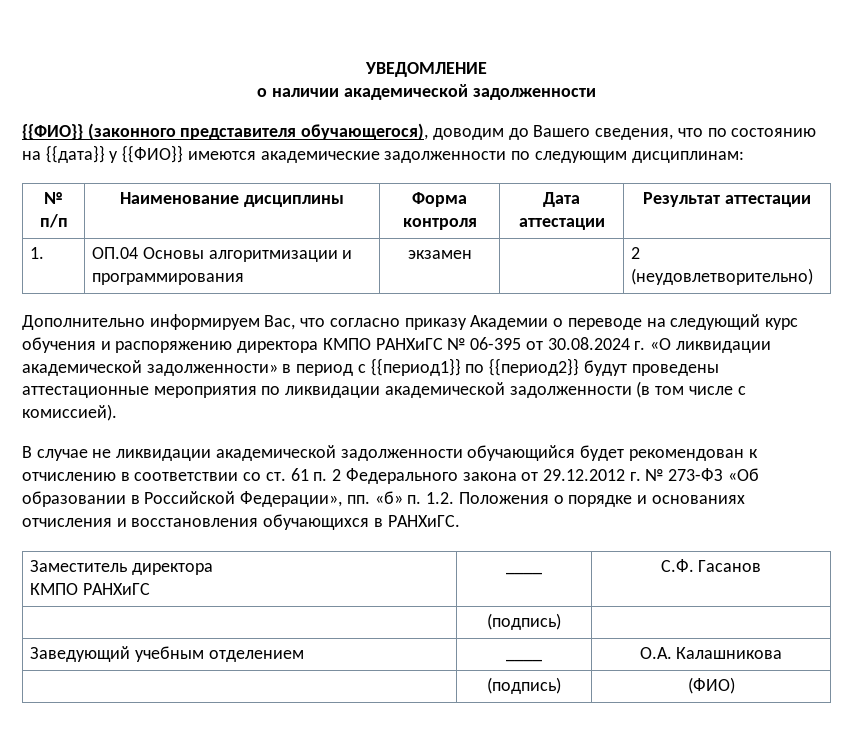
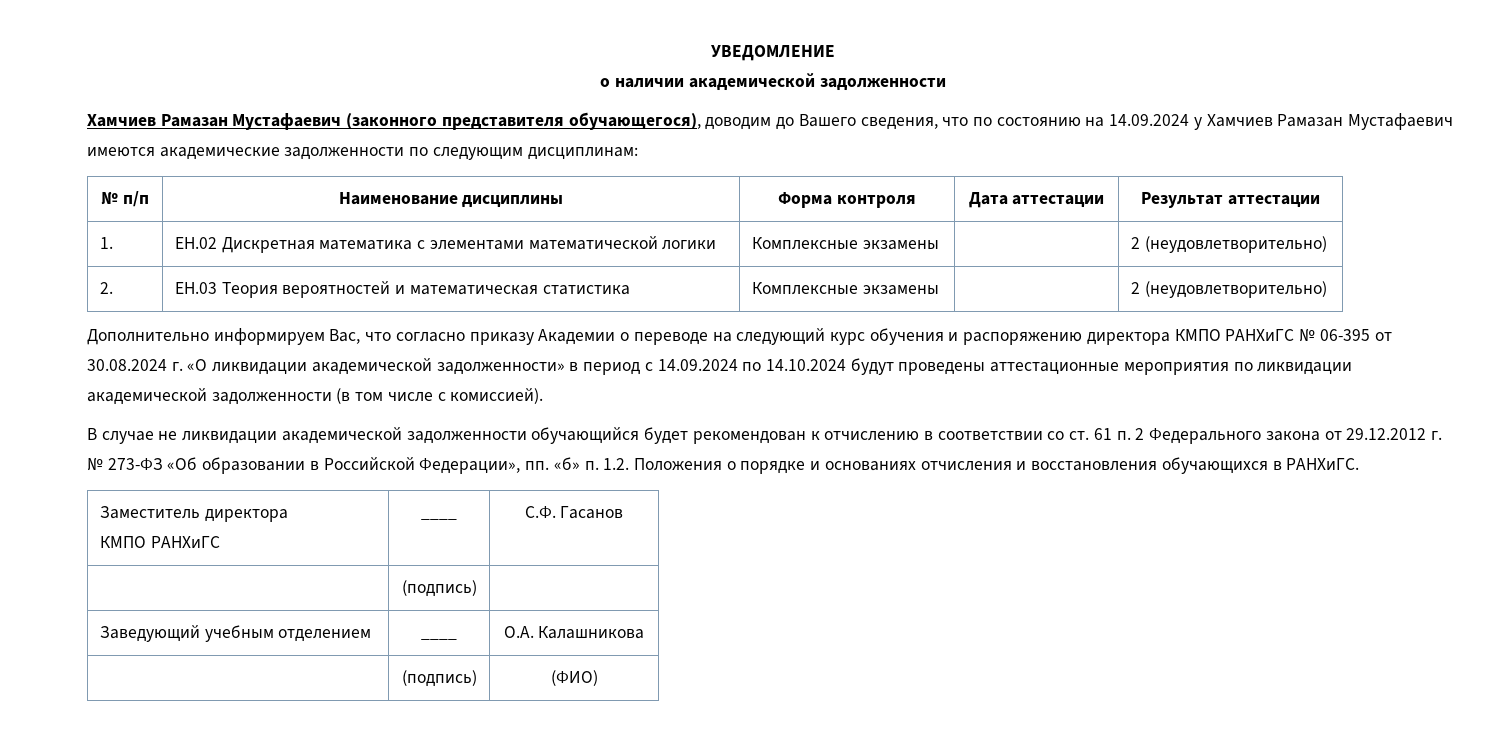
[22,124,83,140] {{ФИО}} -> [87,113,342,130] Хамчиев Рамазан Мустафаевич
[45,145,184,163] {{дата}} у {{ФИО}} -> [1109,113,1454,130] 14.09.2024 у Хамчиев Рамазан Мустафаевич
[92,247,353,262] [92,273,245,285] [407,250,472,259] ОП.04 Основы алгоритмизации и программирования | экзамен -> [174,236,717,253] [751,237,939,250] [1130,236,1327,253] [99,282,113,294] [174,281,630,298] [751,282,939,295] ЕН.02 Дискретная математика с элементами математической логики | Комплексные экзамены | | 2 (неудовлетворительно) // 2. | ЕН.03 Теория вероятностей и математическая статистика | Комплексные экзамены
[370,358,580,376] {{период1}} по {{период2}} -> [657,359,846,371] 14.09.2024 по 14.10.2024

